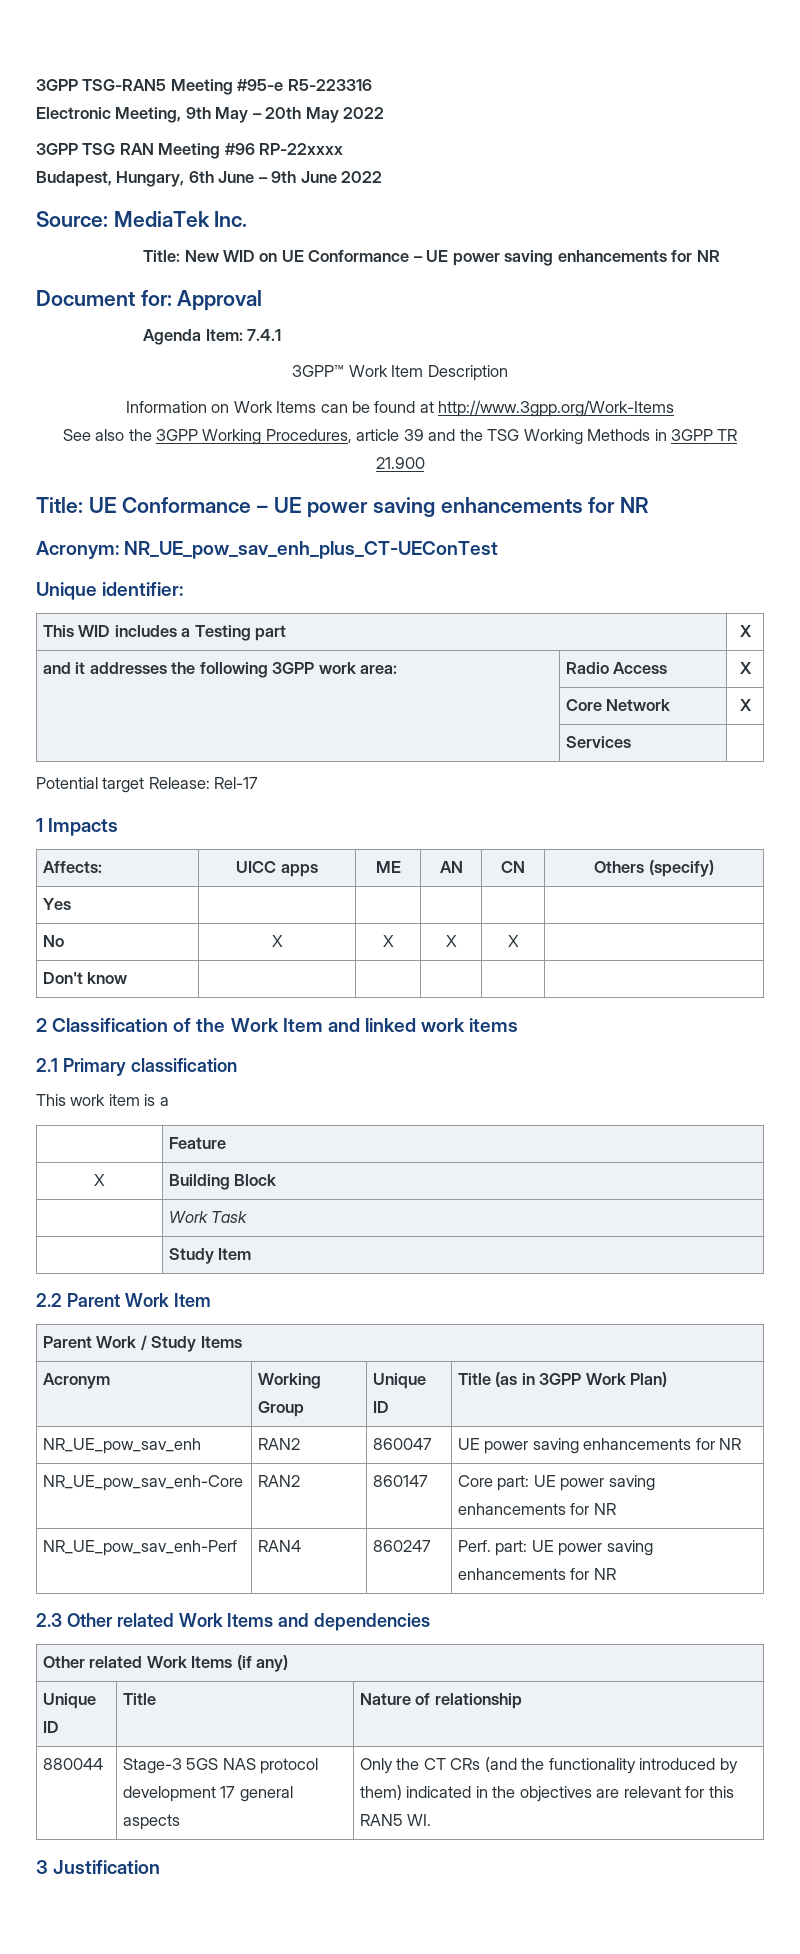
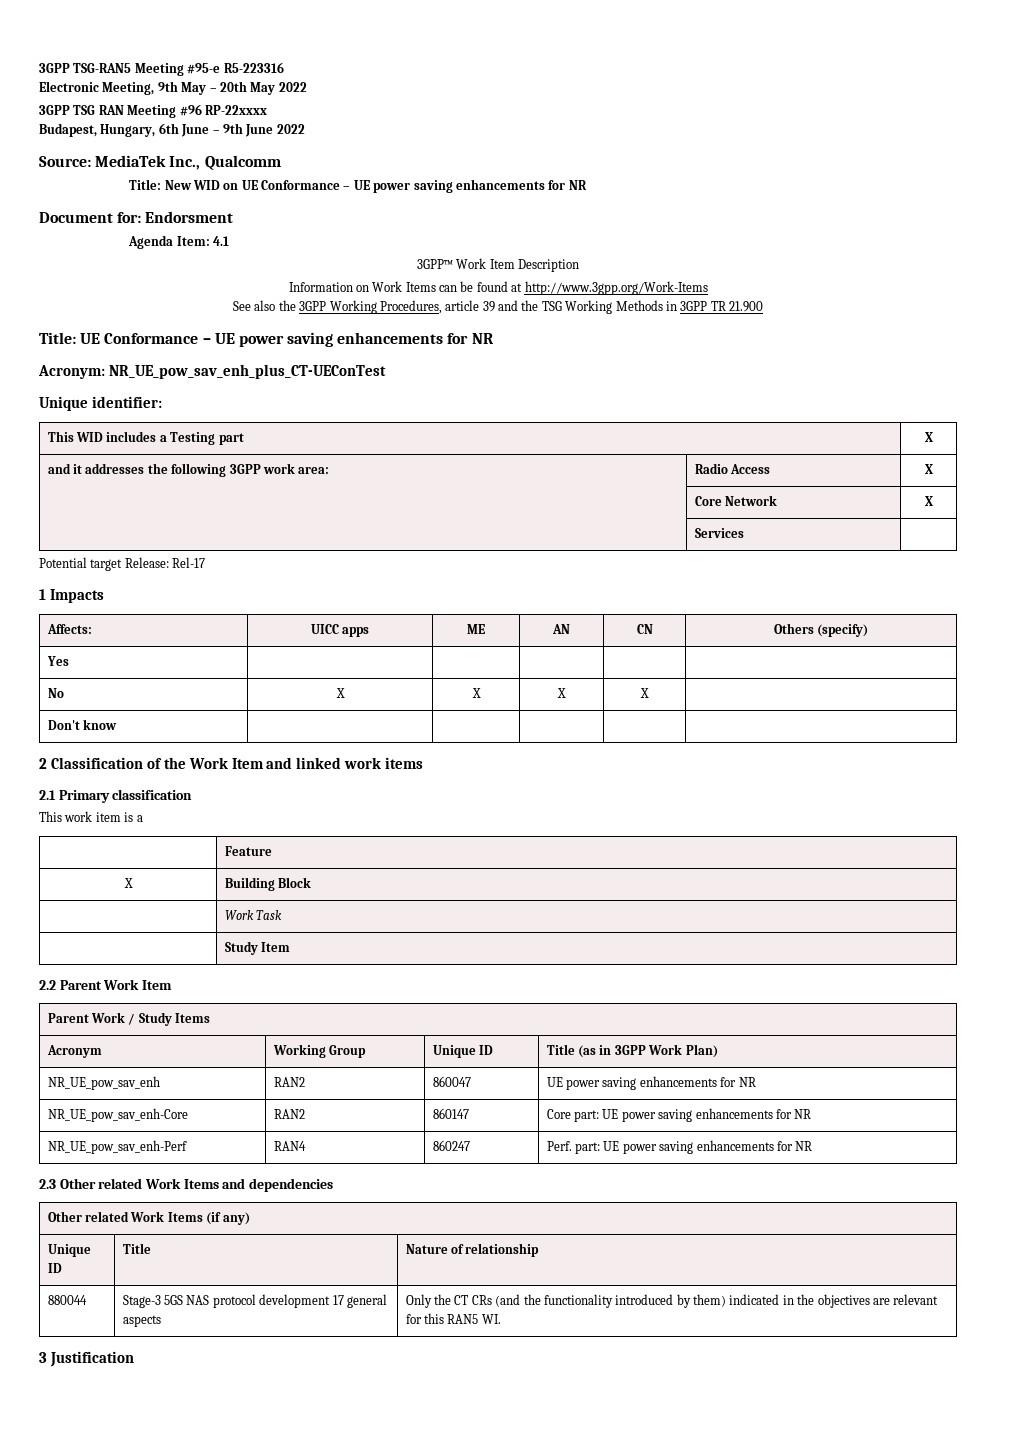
[214,211,248,227] Inc. -> [169,155,281,170] Inc., Qualcomm
[177,290,263,311] Approval -> [145,211,234,223] Endorsment
[246,329,281,341] 7.4.1 -> [212,236,229,246] 4.1

